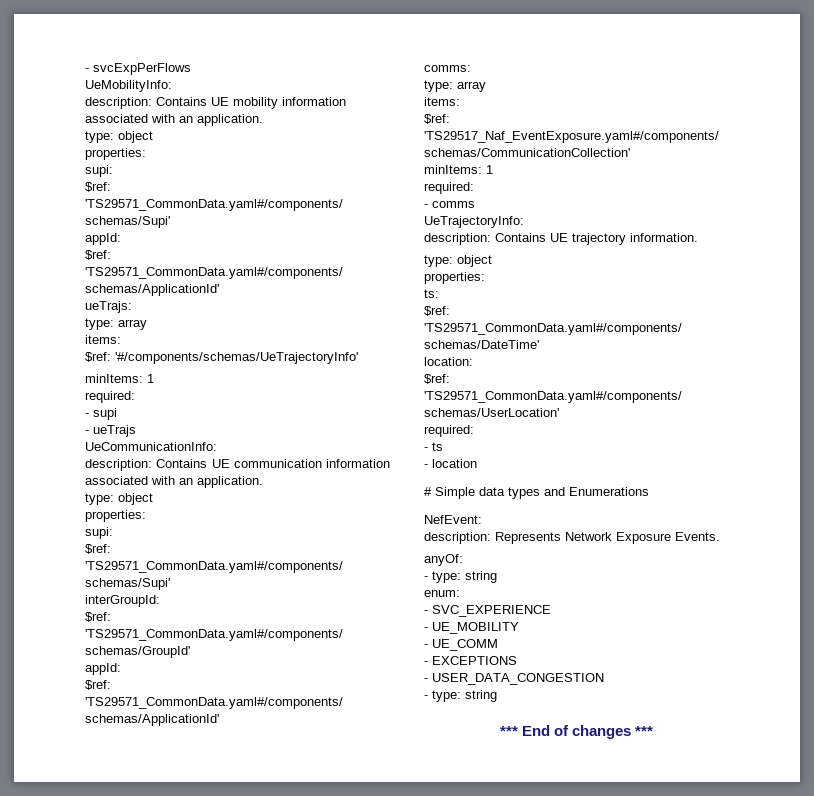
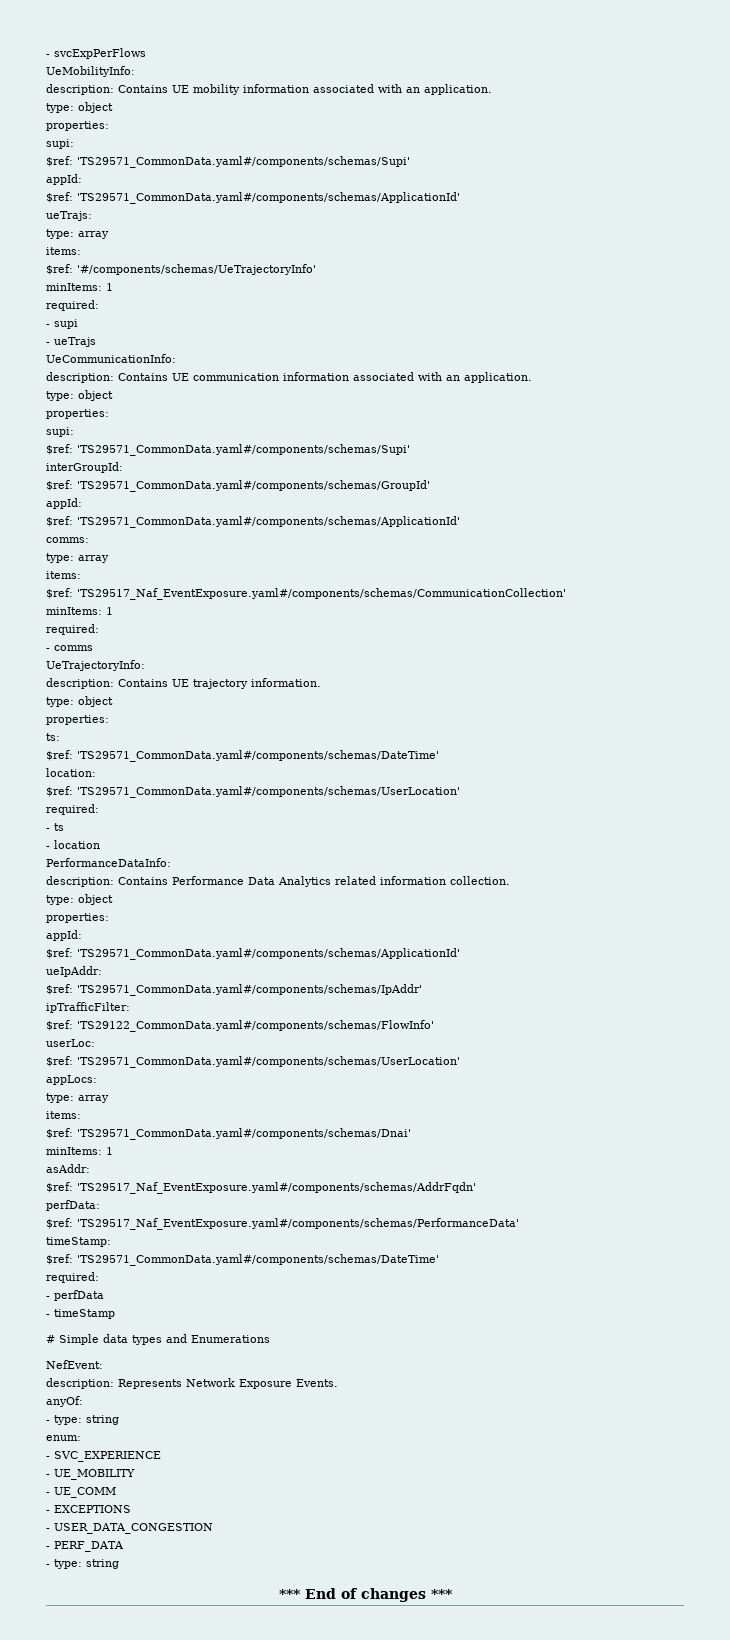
(477, 463) none -> [46,858,171,867] [46,876,510,887] [46,894,113,905] [46,913,109,923] [46,930,82,941] [46,948,460,960] [46,966,102,977] [46,984,422,996] [46,1002,130,1013] [46,1020,434,1032] [46,1039,95,1047] [46,1056,460,1068] [46,1075,97,1085] [46,1093,109,1103] [46,1111,81,1119] [46,1128,411,1140] [46,1147,113,1155] [46,1164,90,1173] [46,1182,476,1194] [46,1200,100,1211] [46,1218,519,1230] [46,1237,111,1247] [46,1254,439,1266] [46,1272,99,1283] [46,1290,104,1301] [46,1309,115,1319] // PerformanceDataInfo: // description: Contains Performance Data Analytics related information collection. // type: object // properties: // appId: // $ref: 'TS29571_CommonData.yaml#/components/schemas/ApplicationId' // ueIpAddr: // $ref: 'TS29571_CommonData.yaml#/components/schemas/IpAddr' // ipTrafficFilter: // $ref: 'TS29122_CommonData.yaml#/components/schemas/FlowInfo' // userLoc: // $ref: 'TS29571_CommonData.yaml#/components/schemas/UserLocation' // appLocs: // type: array // items: // $ref: 'TS29571_CommonData.yaml#/components/schemas/Dnai' // minItems: 1 // asAddr: // $ref: 'TS29517_Naf_EventExposure.yaml#/components/schemas/AddrFqdn' // perfData: // $ref: 'TS29517_Naf_EventExposure.yaml#/components/schemas/PerformanceData' // timeStamp: // $ref: 'TS29571_CommonData.yaml#/components/schemas/DateTime' // required: // - perfData // - timeStamp
(604, 679) none -> [46,1541,124,1552] // - PERF_DATA

